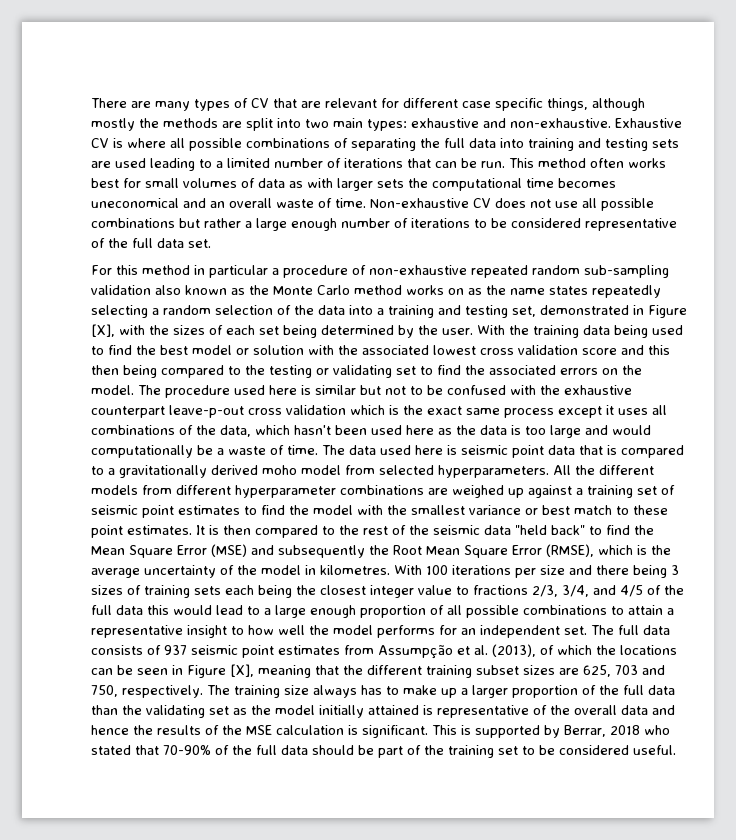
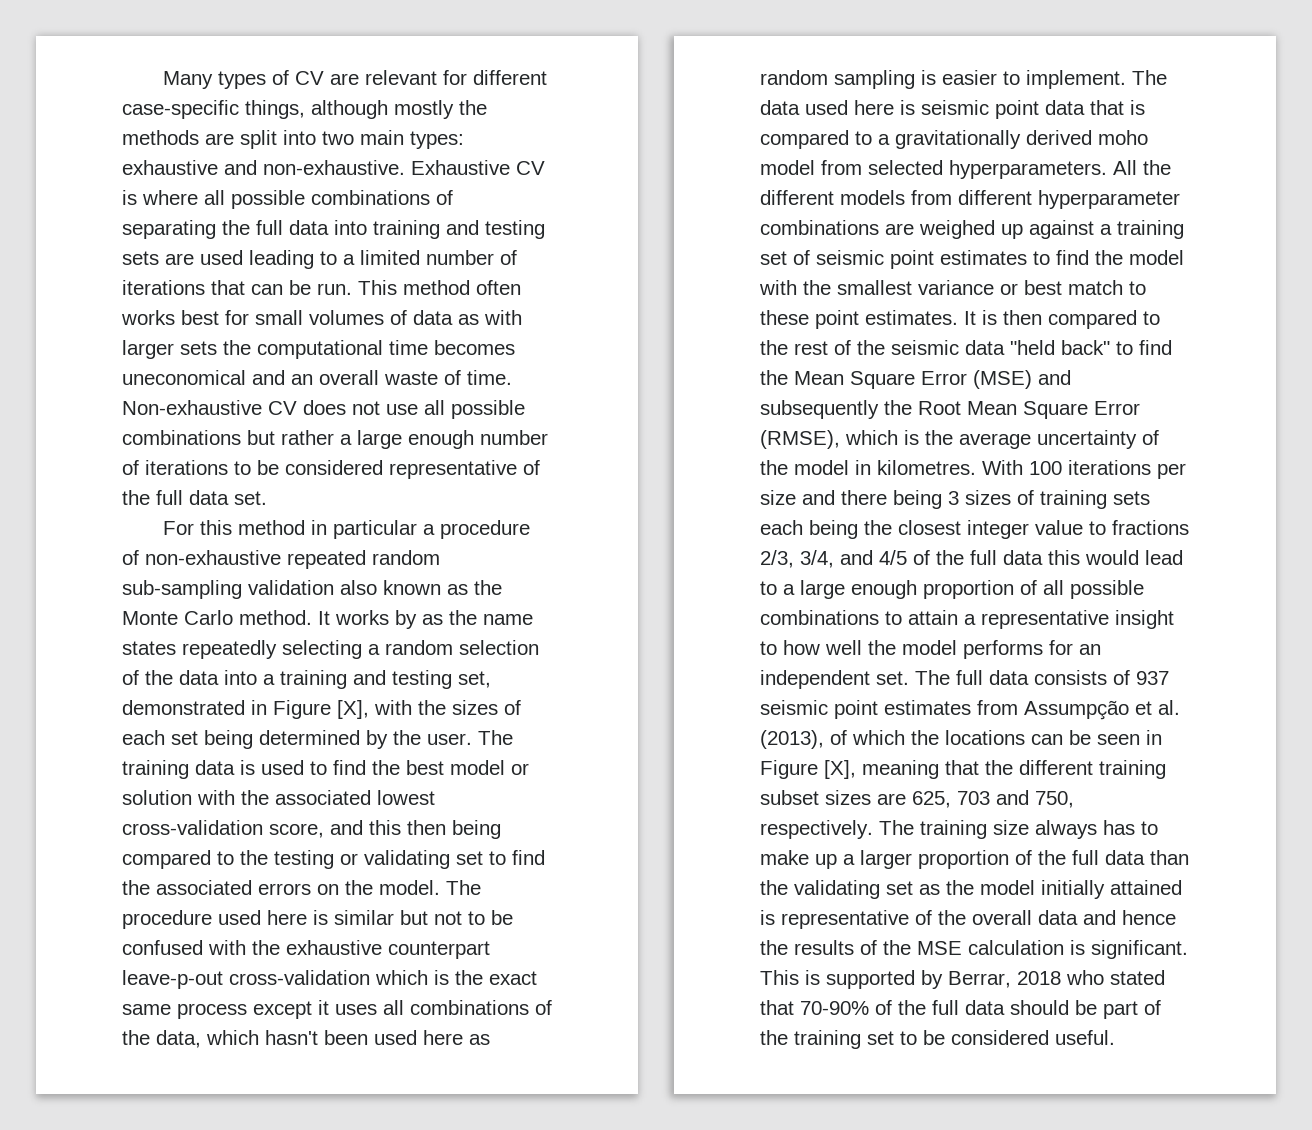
[91,98,190,111] There are many -> [163,71,214,89] Many
[273,98,297,108] that -> (325, 78) none
[462,98,543,111] case specific -> [122,100,239,119] case-specific
[354,285,464,295] method works on -> [239,610,417,629] method. It works by
[477,325,529,335] With the -> [478,730,513,745] The
[614,325,648,338] being -> [240,760,255,775] is
[480,345,617,355] cross validation score -> [122,820,324,838] cross-validation score,
[248,405,346,415] cross validation -> [229,970,370,985] cross-validation
[456,425,651,438] [91,445,318,458] the data is too large and would computationally be a waste of time. -> [760,70,1126,89] random sampling is easier to implement.

